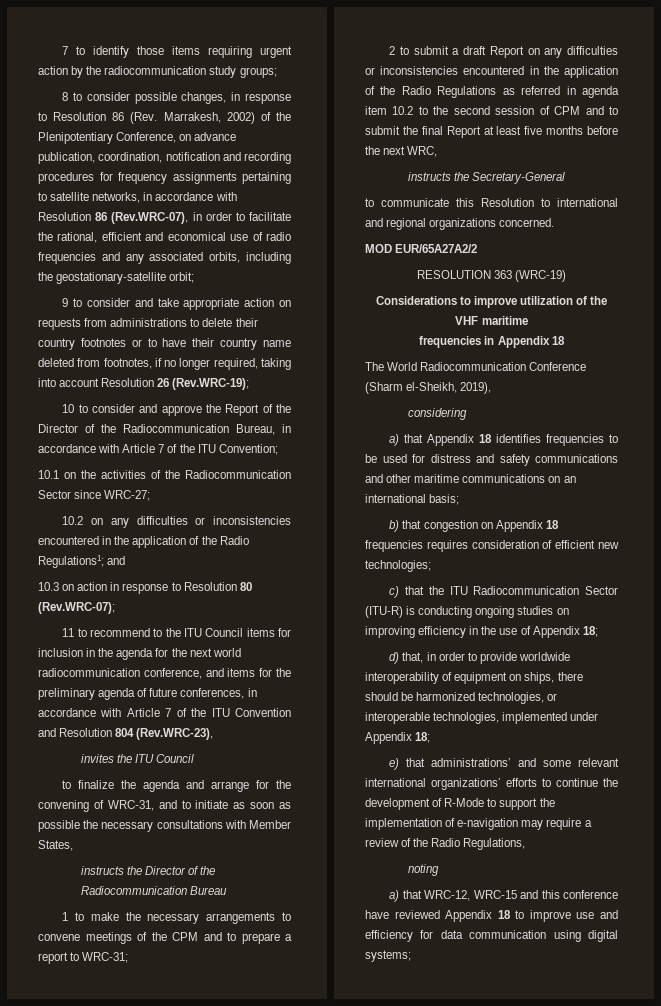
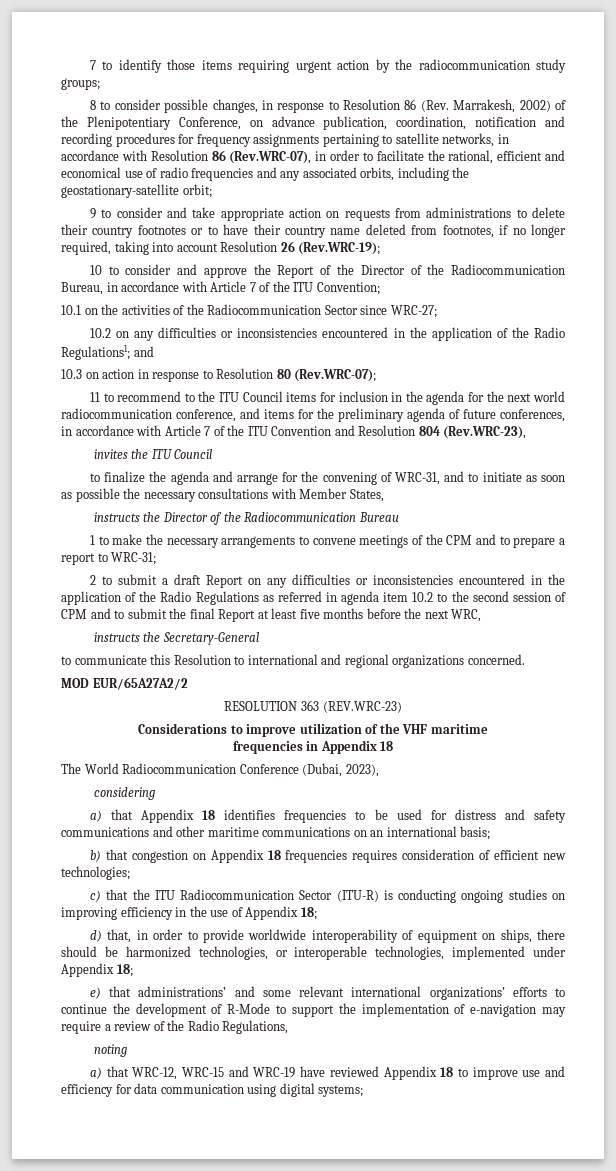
[515,270,567,282] (WRC-19) -> [322,701,402,713] (REV.WRC-23)
[365,382,492,394] (Sharm el-Sheikh, 2019), -> [302,763,379,777] (Dubai, 2023),
[541,890,618,899] this conference -> [253,1067,296,1078] WRC-19

